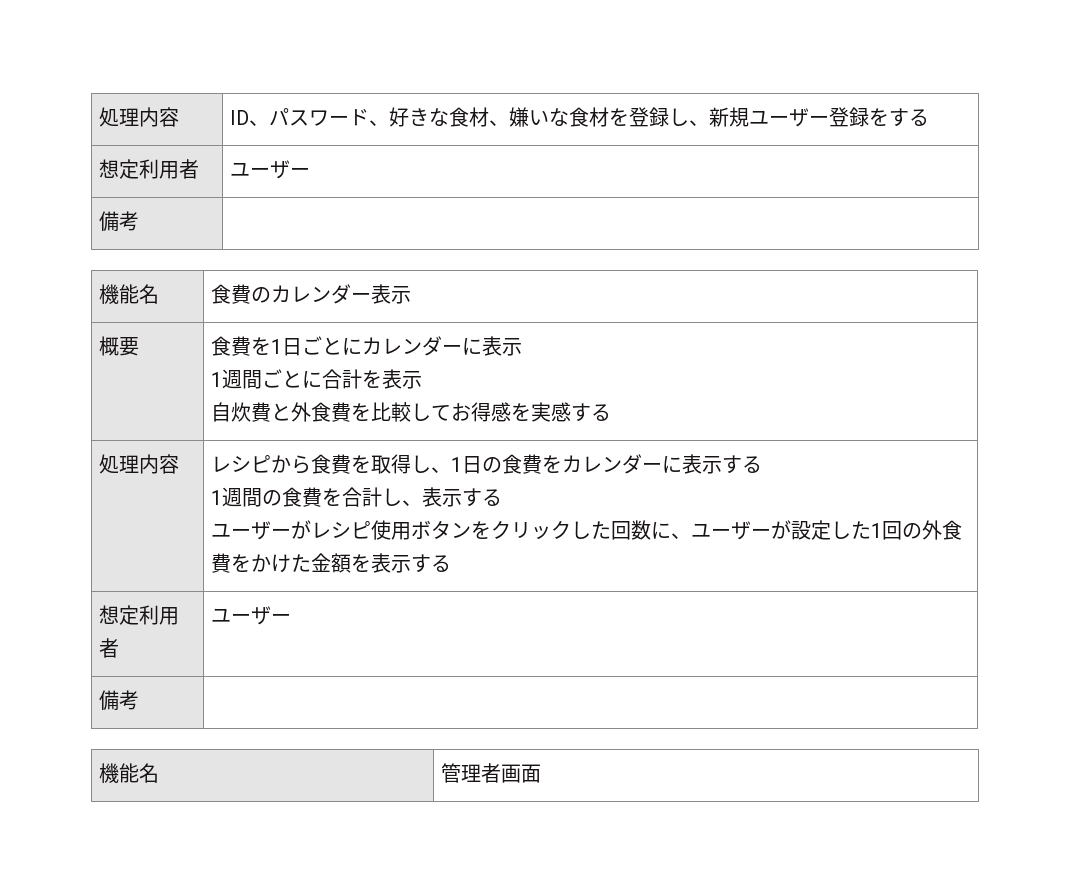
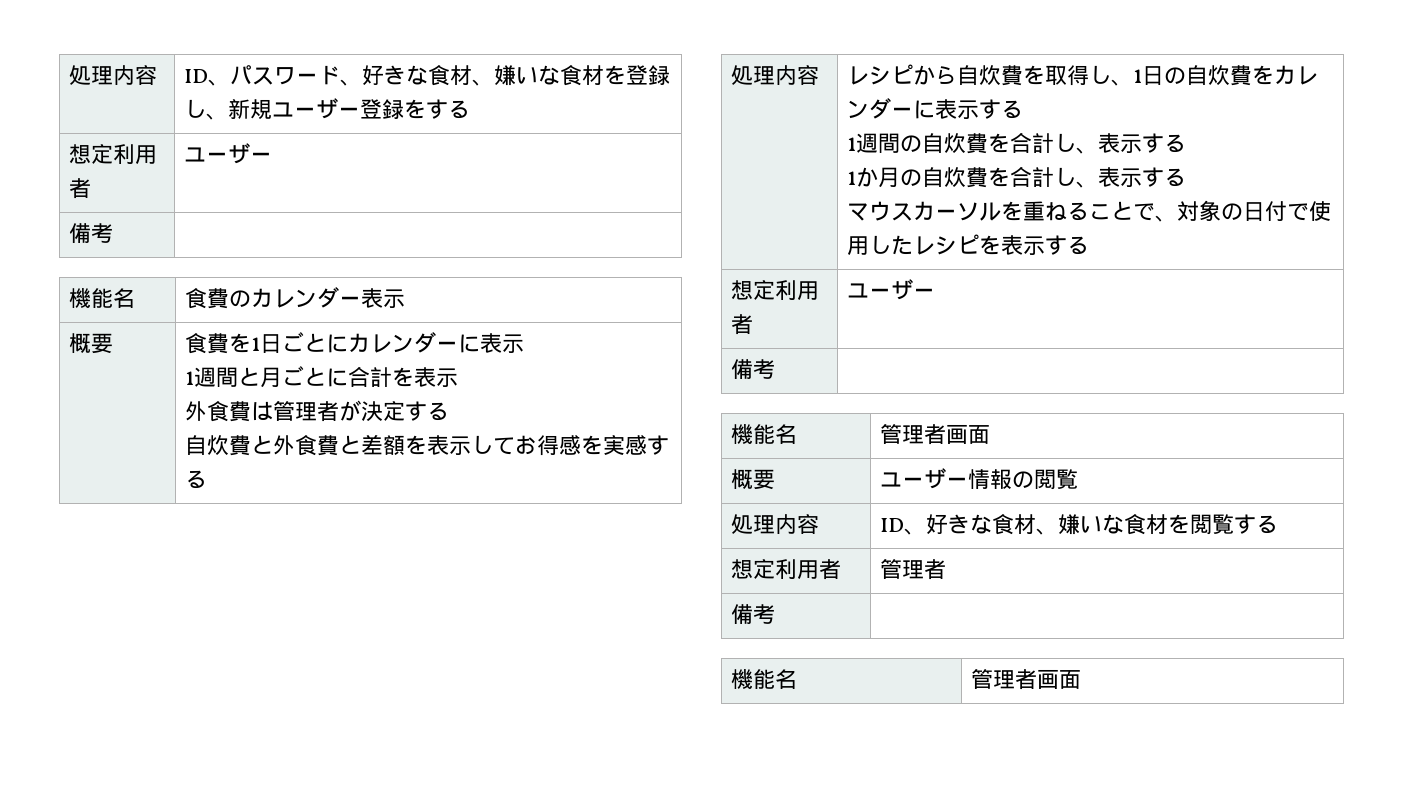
(263, 379) none -> [237,367,282,388] と月
(423, 380) none -> [184,400,449,422] // 外食費は管理者が決定する
[351,402,412,422] を比較 -> [338,434,471,455] と差額を表示
[311,454,332,474] 食 -> [956,65,1001,85] 自炊
[502,454,523,474] 食 -> [1185,65,1230,85] 自炊
[282,487,503,507] [211,520,963,540] [211,553,352,573] 食費を合計し、表示する // ユーザーがレシピ使用ボタンをクリックした回数に、ユーザーが設定した1回の外食費をかけた金額 -> [921,132,1186,154] [846,166,1186,188] [846,200,1331,222] [846,234,979,255] 自炊費を合計し、表示する // 1か月の自炊費を合計し、表示する // マウスカーソルを重ねることで、対象の日付で使用したレシピ
(542, 773) none -> [730,469,775,490] [879,468,1078,490] [730,514,819,534] [879,513,1278,535] [730,559,841,580] [879,559,946,580] [730,604,775,624] [730,669,797,689] [970,669,1081,690] // 概要 | ユーザー情報の閲覧 // 処理内容 | ID、好きな食材、嫌いな食材を閲覧する // 想定利用者 | 管理者 // 備考 | // 機能名 | 管理者画面

